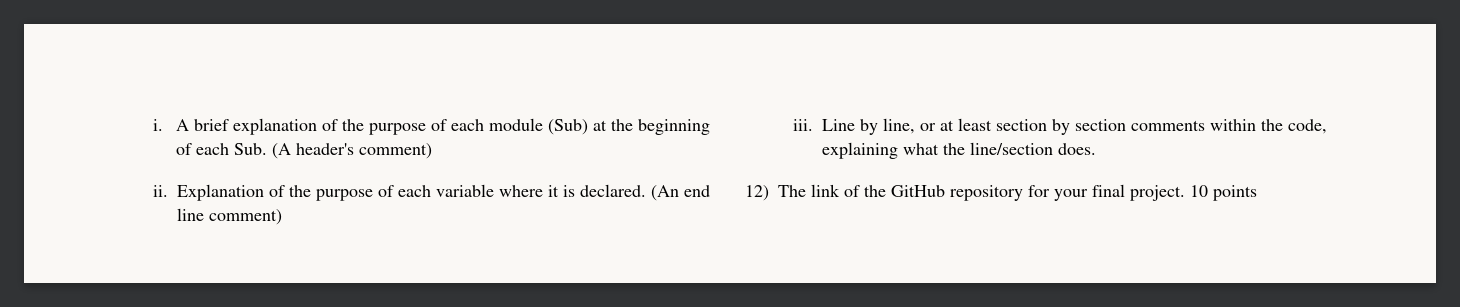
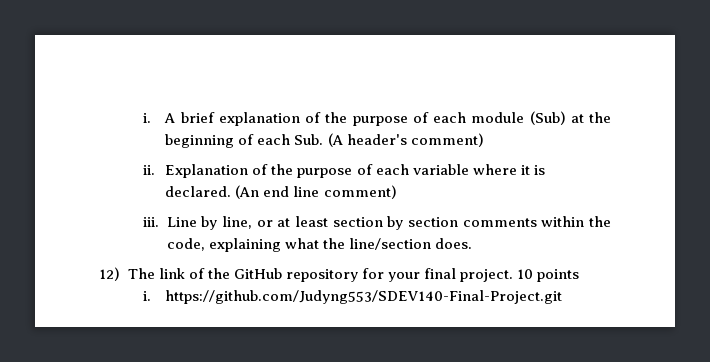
(1257, 193) none -> [143,290,563,304] // i. https://github.com/Judyng553/SDEV140-Final-Project.git

